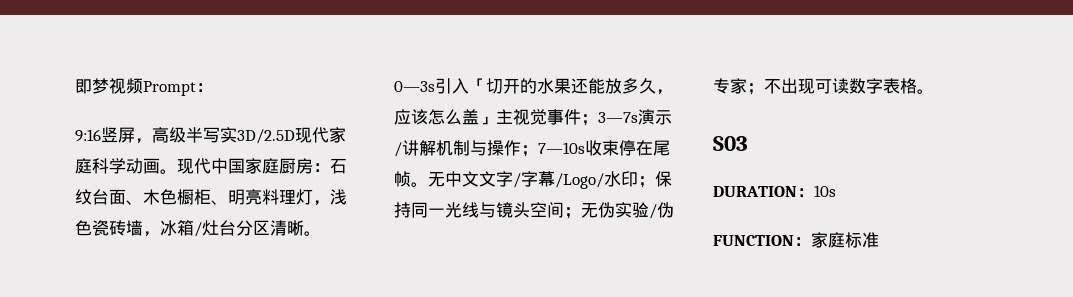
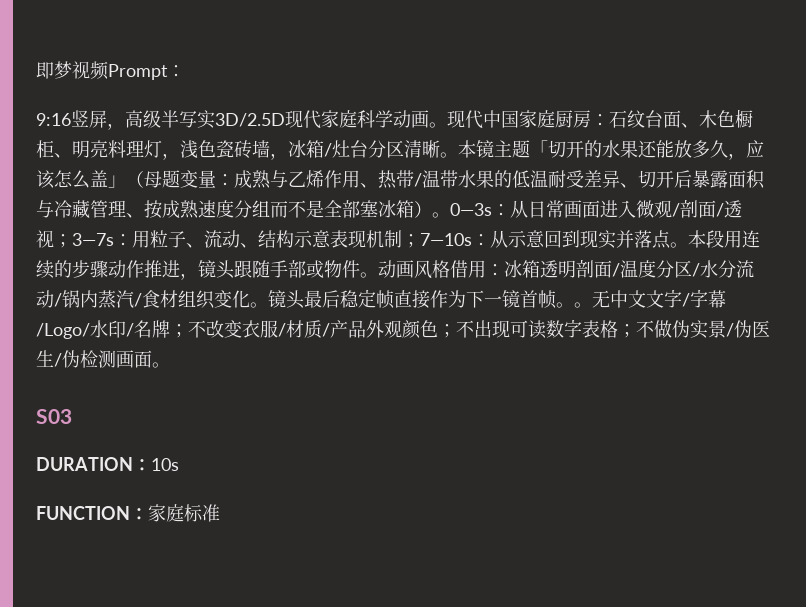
[394,78,469,94] 0—3s引入 -> [458,140,530,158] 本镜主题
[496,109,672,126] [394,140,670,157] [394,171,411,187] 主视觉事件；3—7s演示/讲解机制与操作；7—10s收束停在尾帧 -> [126,170,765,189] [36,200,742,219] [36,230,760,249] [36,260,754,280] [36,289,574,309] （母题变量：成熟与乙烯作用、热带/温带水果的低温耐受差异、切开后暴露面积与冷藏管理、按成熟速度分组而不是全部塞冰箱）。0—3s：从日常画面进入微观/剖面/透视；3—7s：用粒子、流动、结构示意表现机制；7—10s：从示意回到现实并落点。本段用连续的步骤动作推进，镜头跟随手部或物件。动画风格借用：冰箱透明剖面/温度分区/水分流动/锅内蒸汽/食材组织变化。镜头最后稳定帧直接作为下一镜首帧。
[638,171,672,188] [394,202,674,219] [713,78,747,94] ；保持同一光线与镜头空间；无伪实验/伪专家 -> [126,320,438,339] /名牌；不改变衣服/材质/产品外观颜色
(917, 86) none -> [618,320,770,339] [36,350,152,368] ；不做伪实景/伪医生/伪检测画面

